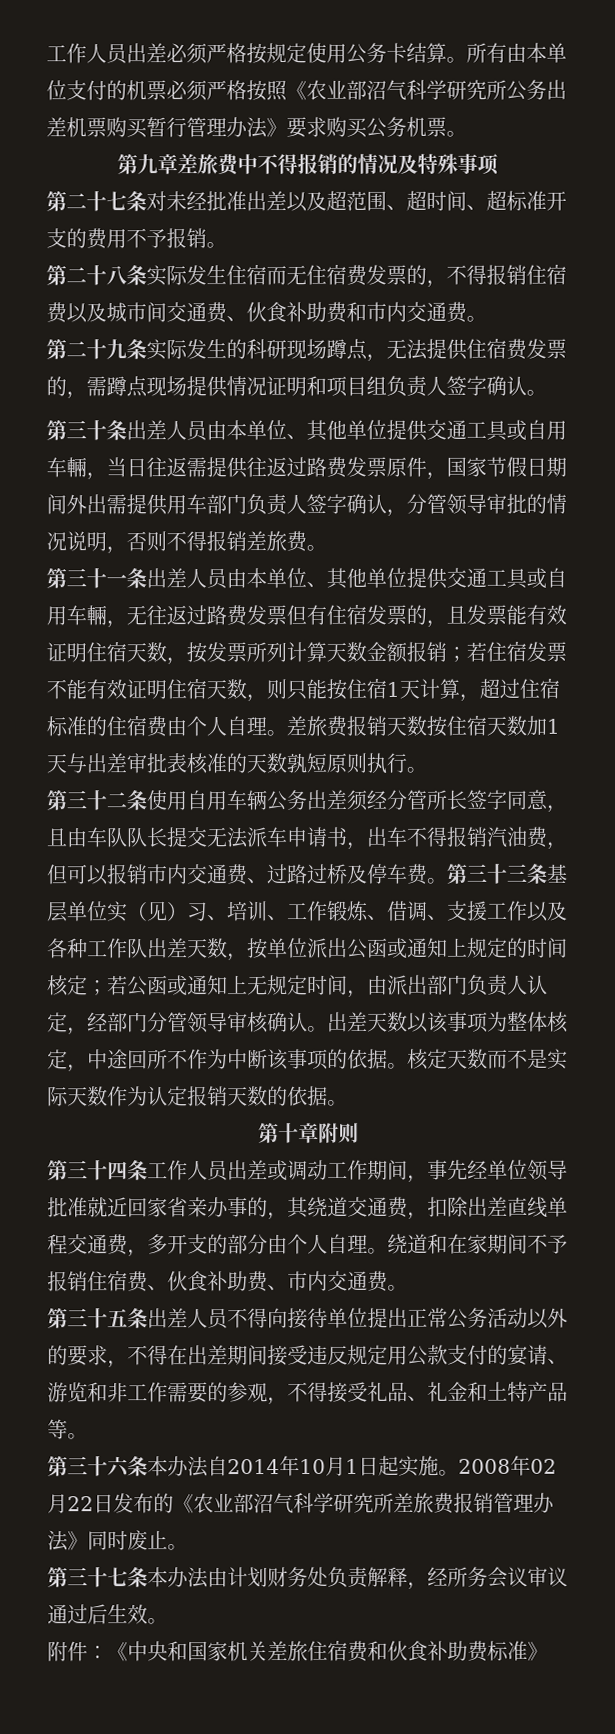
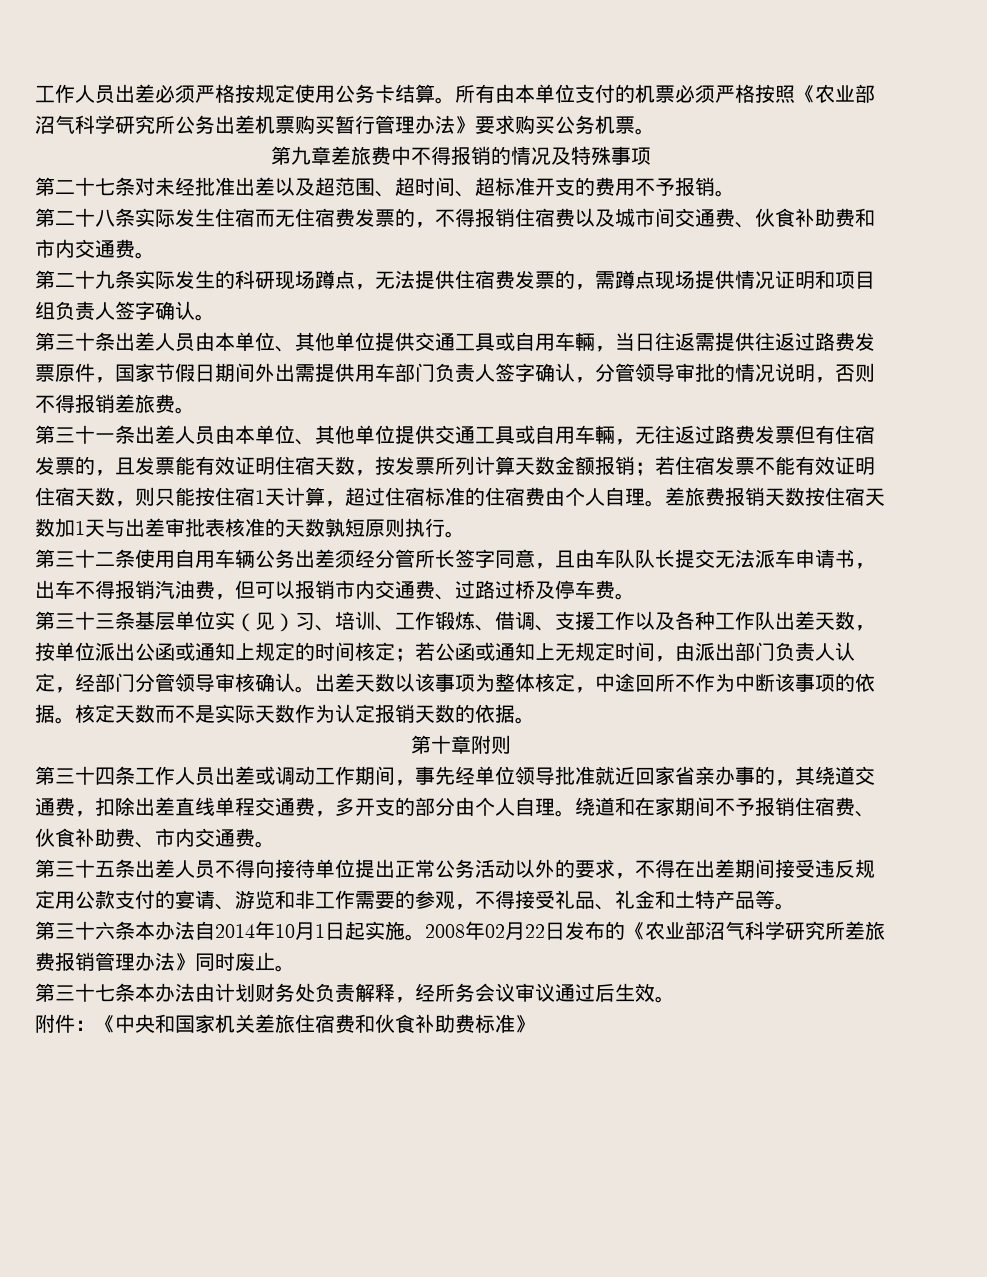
(448, 880) none -> (635, 596) //

